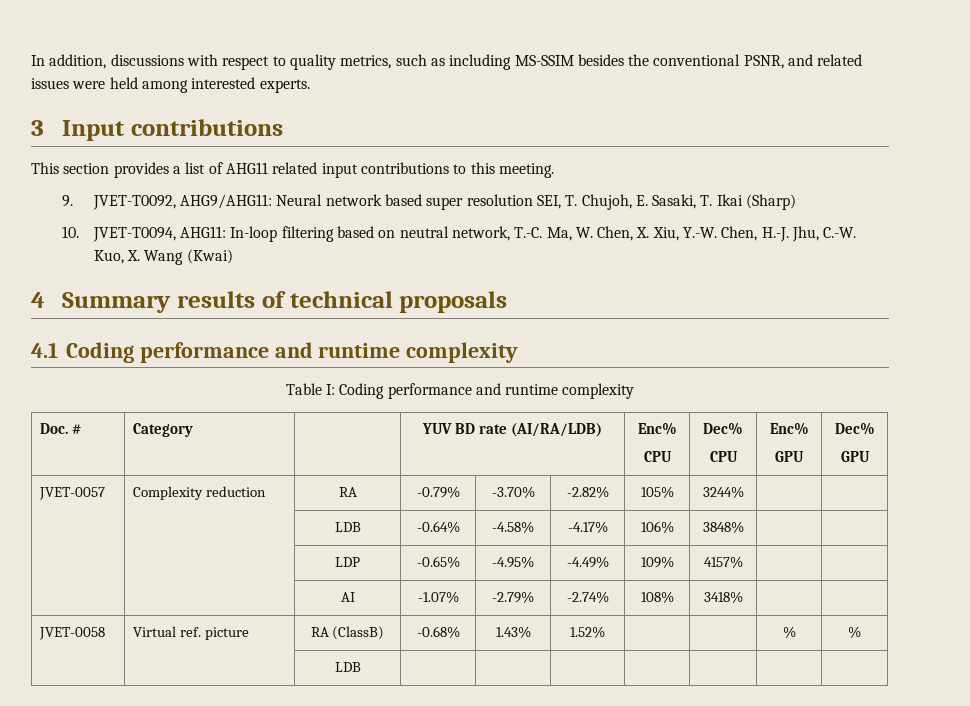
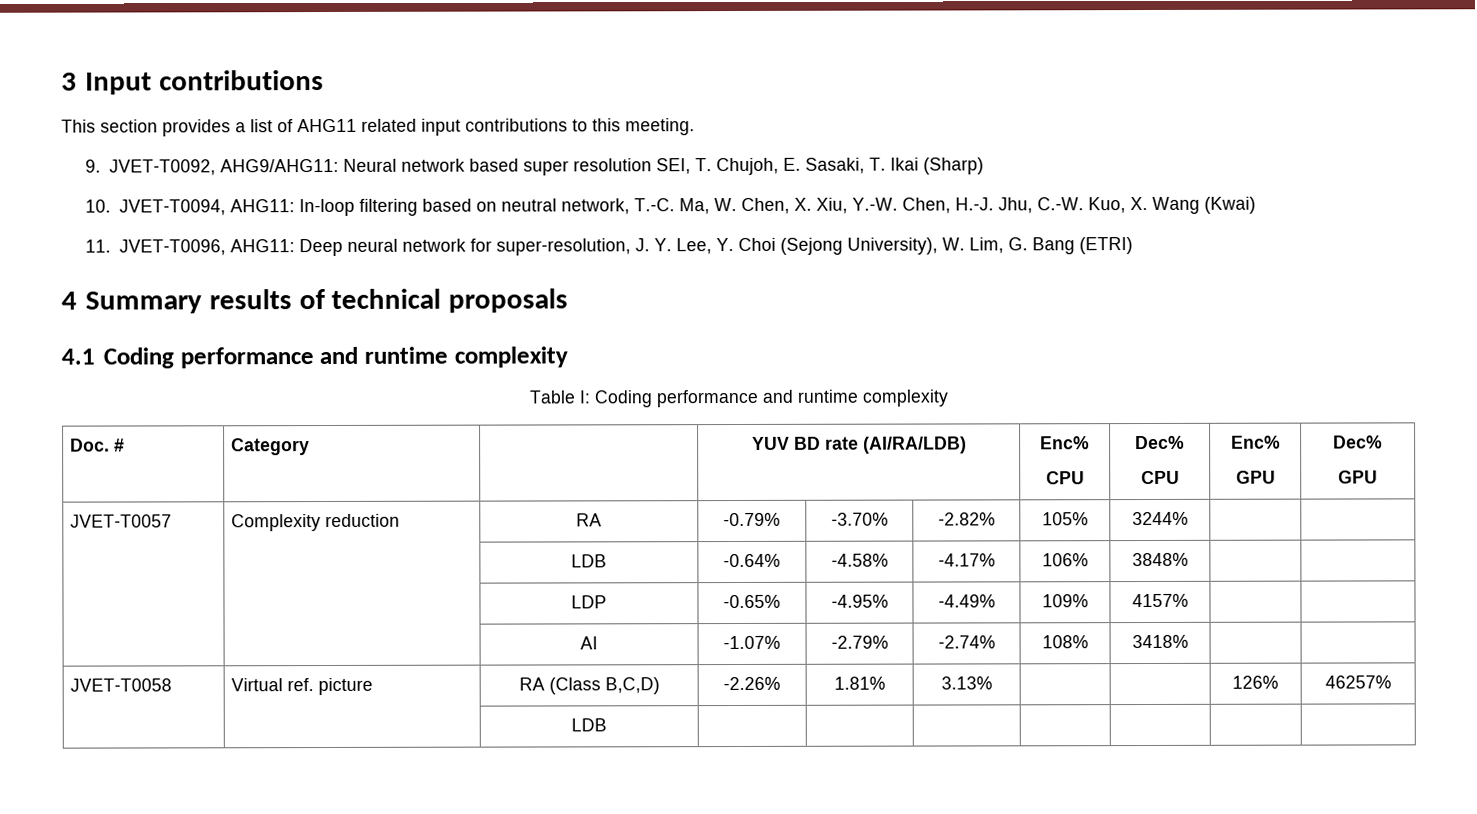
[31,54,863,70] [31,77,310,93] In addition, discussions with respect to quality metrics, such as including MS-SSIM besides the conventional PSNR, and related issues were held among interested experts. // -> (61, 81) none
(233, 256) none -> [84,237,1133,257] // 11. JVET-T0096, AHG11: Deep neural network for super-resolution, J. Y. Lee, Y. Choi (Sejong University), W. Lim, G. Bang (ETRI)
[39,487,106,500] JVET-0057 -> [69,514,172,528] JVET-T0057
[39,627,106,640] JVET-0058 -> [69,678,172,692] JVET-T0058
[332,626,385,640] [416,626,460,638] [495,626,531,638] [570,626,605,638] [782,626,796,638] [848,626,861,638] (ClassB) | -0.68% | 1.43% | 1.52% | | | % | % -> [548,677,660,695] [723,676,781,691] [833,676,886,690] [940,676,993,690] [1232,675,1279,689] [1324,675,1392,689] (Class B,C,D) | -2.26% | 1.81% | 3.13% | | | 126% | 46257%

